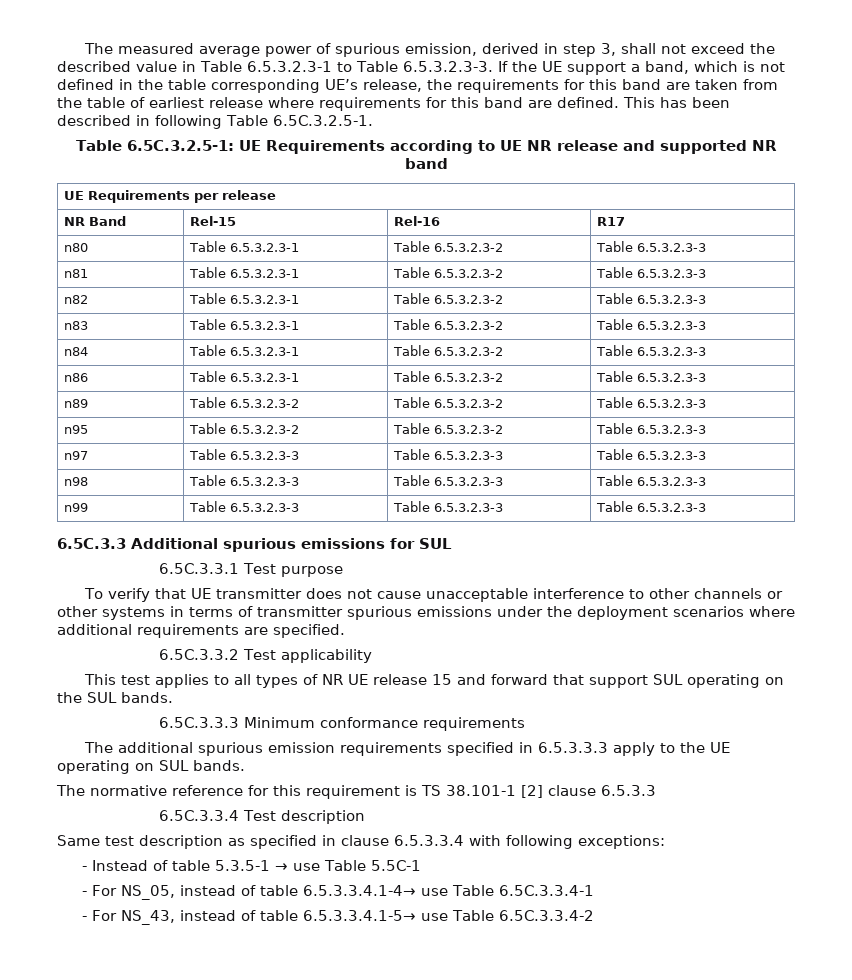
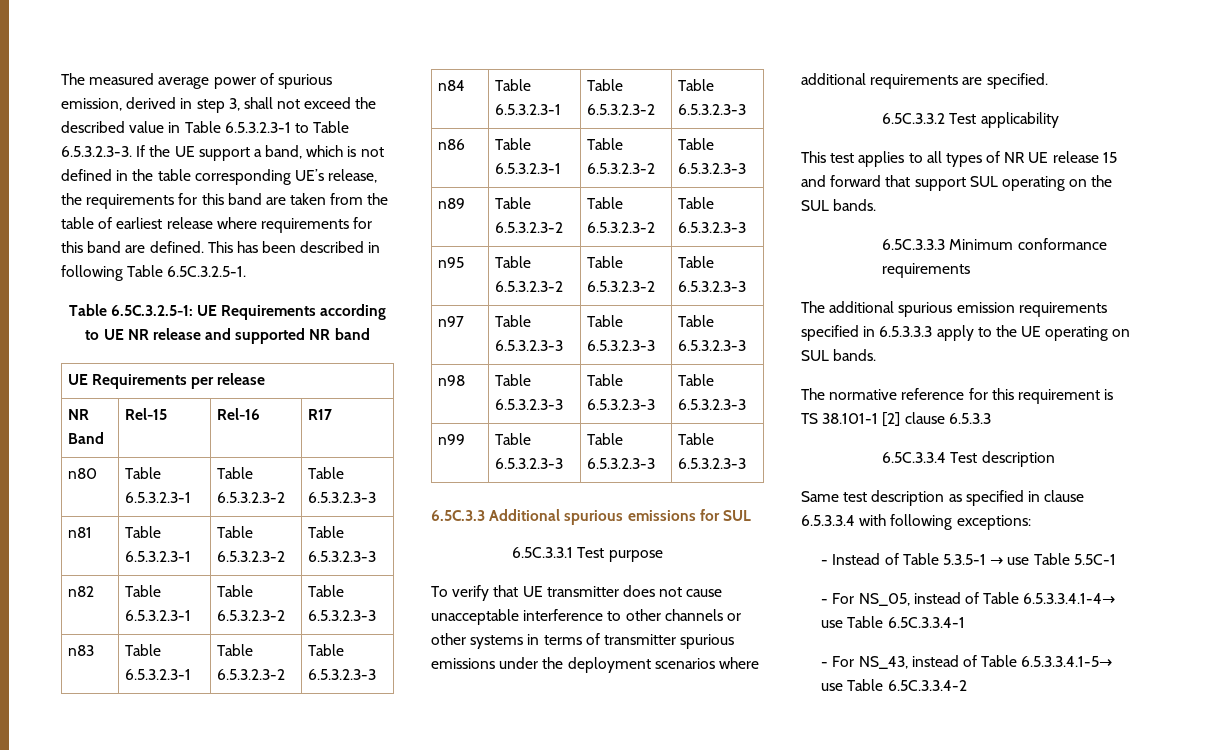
[172,860,211,871] table -> [902,553,939,565] Table
[260,885,299,896] table -> [983,592,1020,604] Table
[260,910,299,921] table -> [981,655,1018,667] Table

